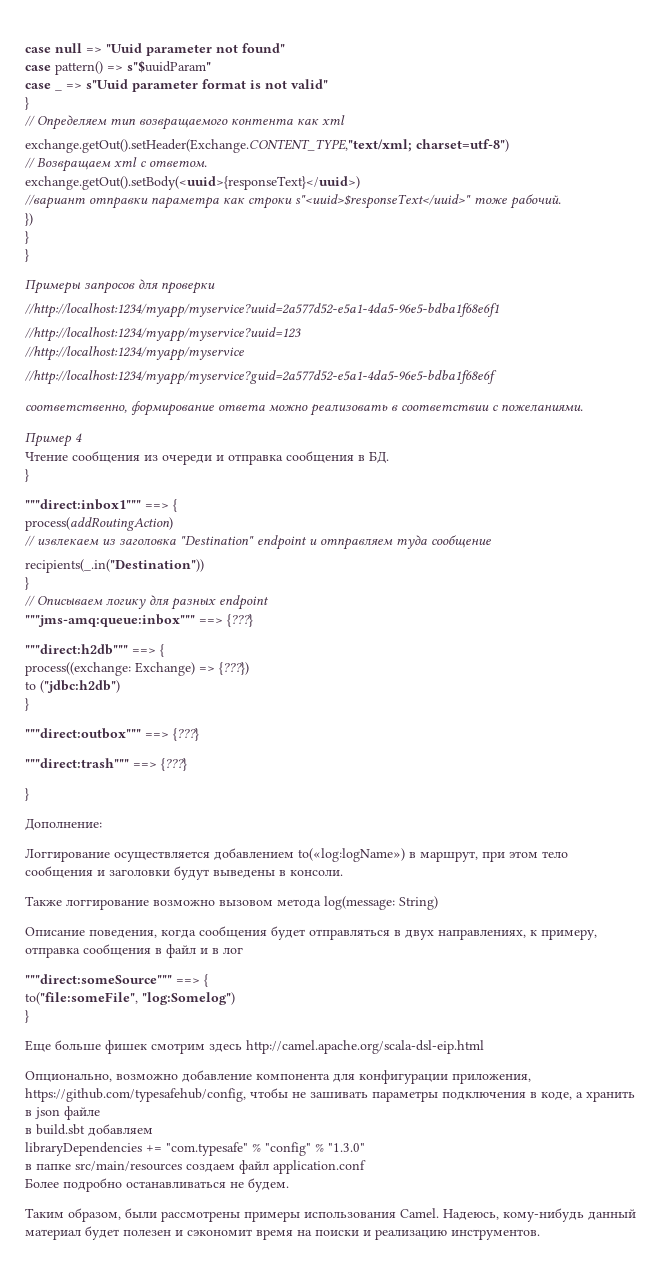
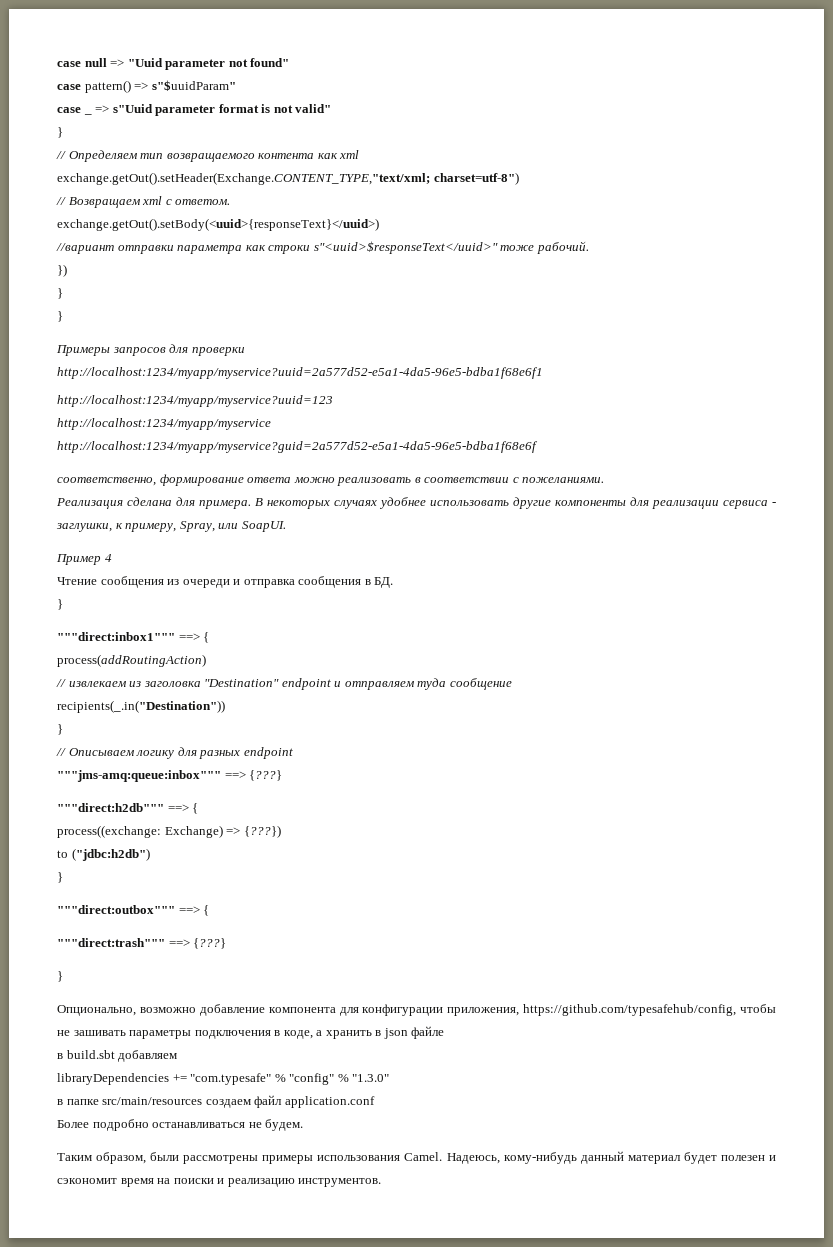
[25,303,499,318] [25,327,301,342] [25,346,244,361] [25,370,497,385] //http://localhost:1234/myapp/myservice?uuid=2a577d52-e5a1-4da5-96e5-bdba1f68e6f1 // //http://localhost:1234/myapp/myservice?uuid=123 // //http://localhost:1234/myapp/myservice // //http://localhost:1234/myapp/myservice?guid=2a577d52-e5a1-4da5-96e5-bdba1f68e6f -> [57,367,543,379] [57,395,333,407] [57,418,271,430] [57,441,538,453] http://localhost:1234/myapp/myservice?uuid=2a577d52-e5a1-4da5-96e5-bdba1f68e6f1 // http://localhost:1234/myapp/myservice?uuid=123 // http://localhost:1234/myapp/myservice // http://localhost:1234/myapp/myservice?guid=2a577d52-e5a1-4da5-96e5-bdba1f68e6f
(583, 408) none -> [56,497,776,509] [56,521,286,532] // Реализация сделана для примера. В некоторых случаях удобнее использовать другие компоненты для реализации сервиса - заглушки, к примеру, Spray, или SoapUI.
[173,728,199,741] {???} -> [203,905,210,916] {
[25,818,102,831] [25,848,568,862] [25,866,343,880] [25,896,438,910] [25,926,597,940] [25,944,243,958] [25,974,208,987] [25,992,235,1005] [25,1010,29,1023] [25,1040,484,1054] // Дополнение: // Логгирование осуществляется добавлением to(«log:logName») в маршрут, при этом тело сообщения и заголовки будут выведены в консоли. // Также логгирование возможно вызовом метода log(message: String) // Описание поведения, когда сообщения будет отправляться в двух направлениях, к примеру, отправка сообщения в файл и в лог // """direct:someSource""" ==> { // to("file:someFile", "log:Somelog") // } // Еще больше фишек смотрим здесь http://camel.apache.org/scala-dsl-eip.html -> (63, 976) none

